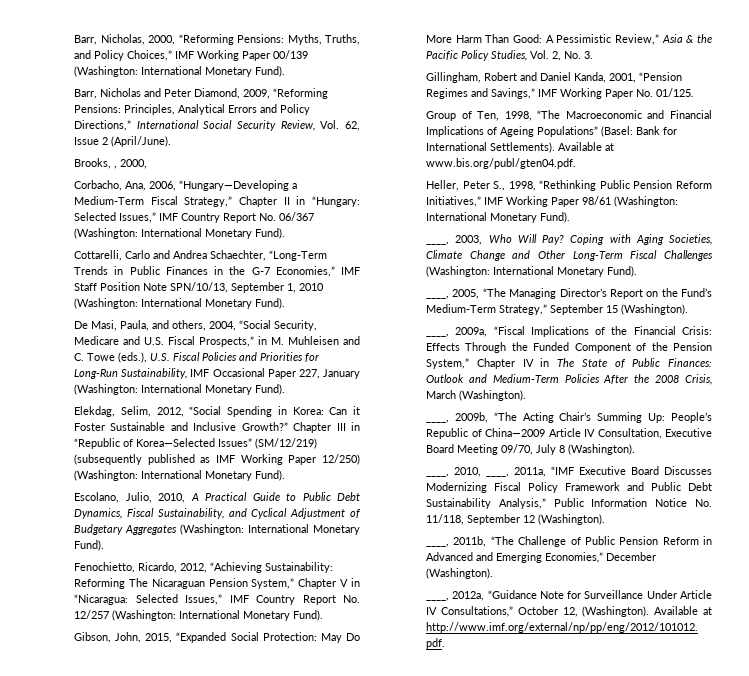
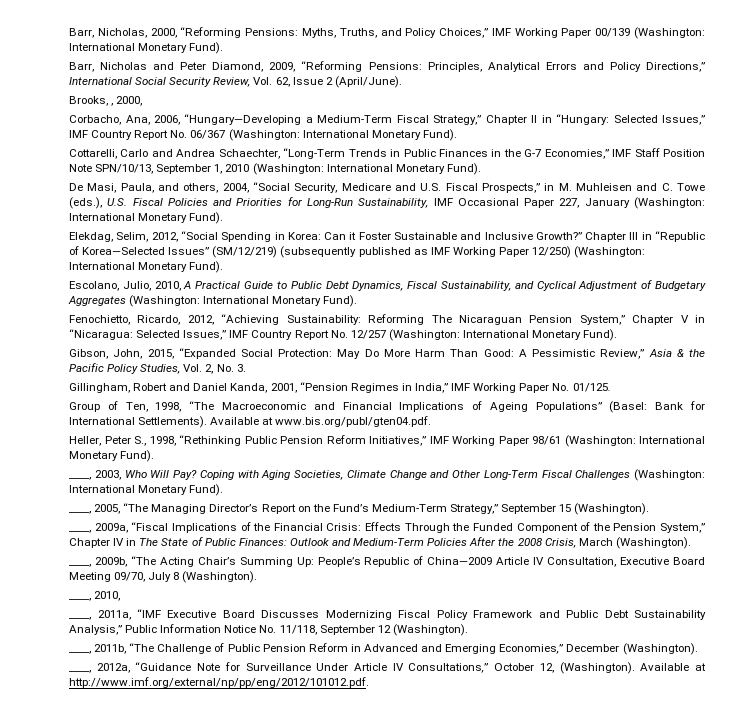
[471,88,536,99] and Savings,” -> [401,383,448,393] in India,”
(482, 472) none -> (121, 596) //

